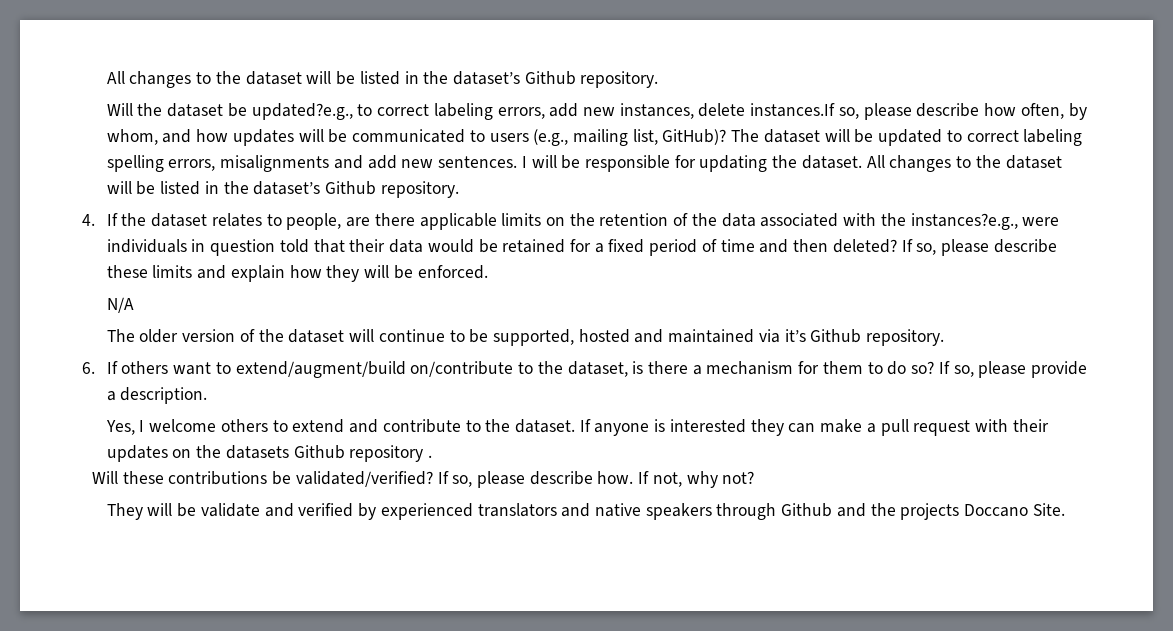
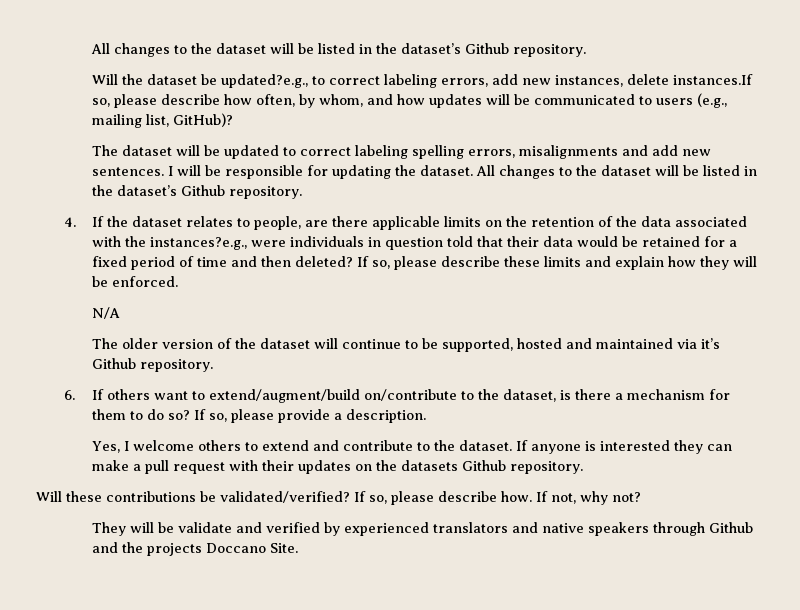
(727, 137) none -> (233, 120) //
[349,445,433,462] repository . -> [509,461,583,474] repository.

